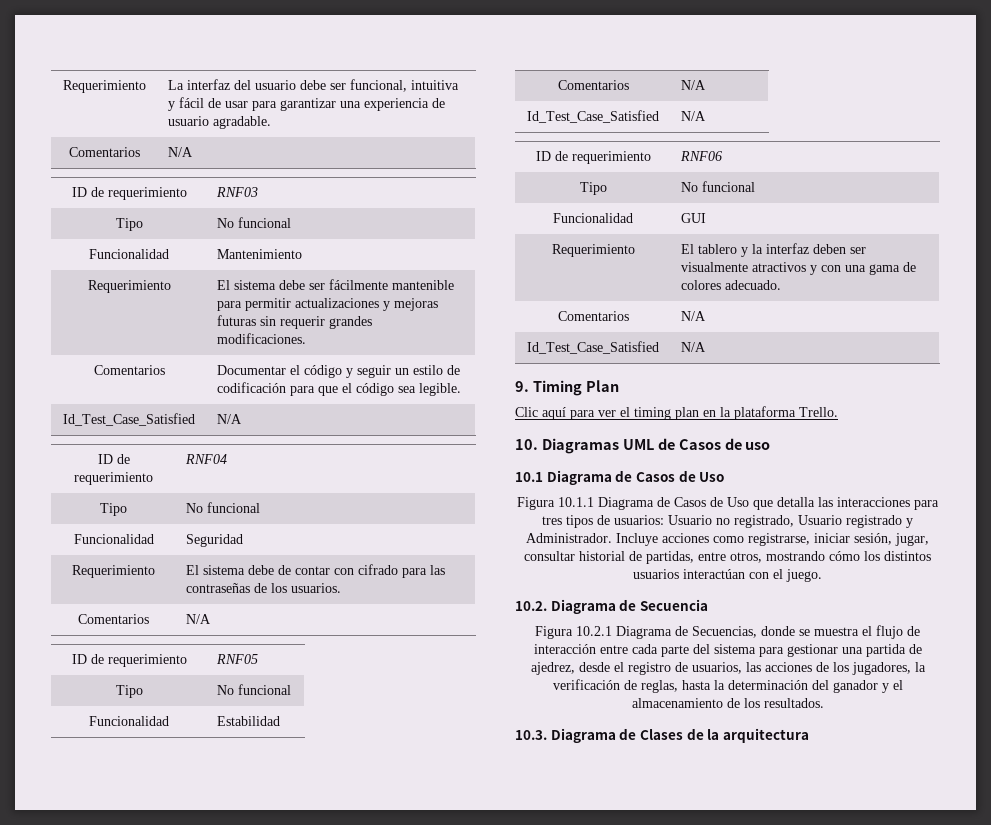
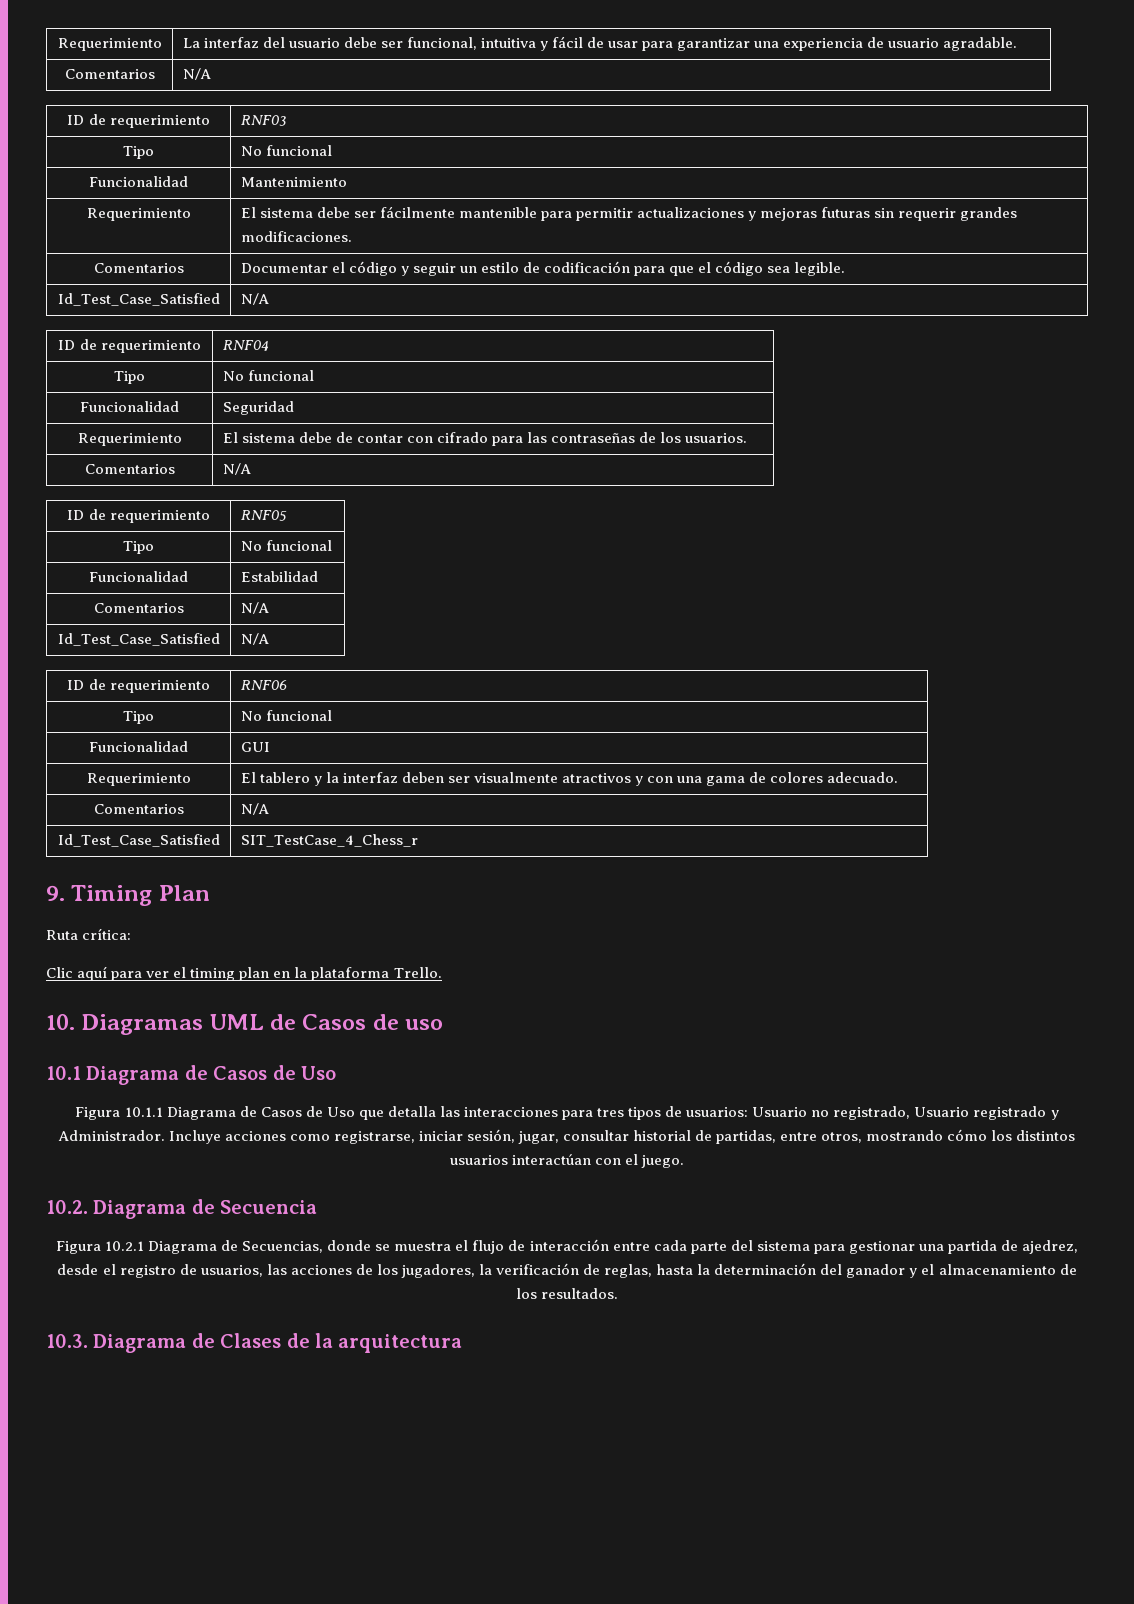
[681,342,707,352] N/A -> [240,834,418,847] SIT_TestCase_4_Chess_r
(619, 386) none -> [46,928,132,940] // Ruta crítica:

